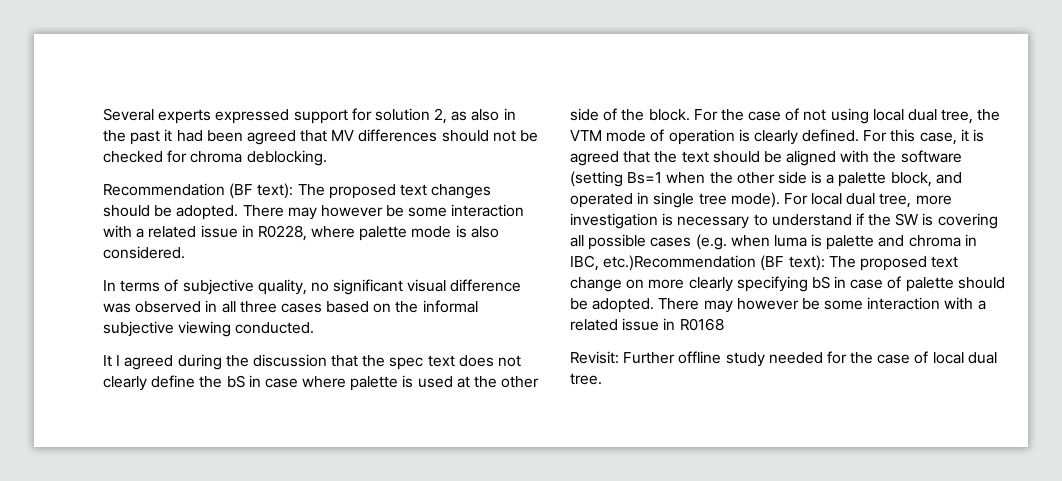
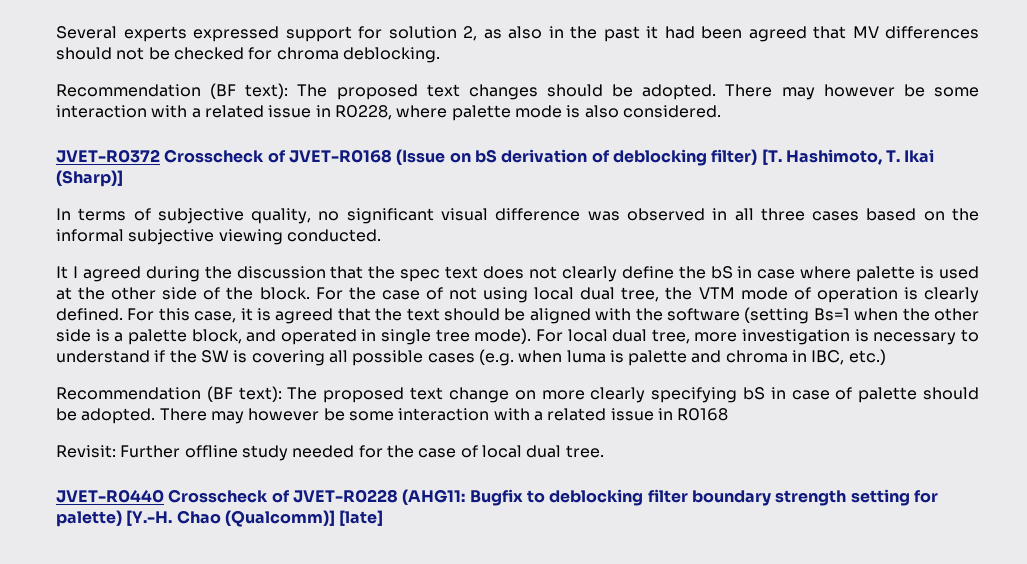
(185, 252) none -> [56,149,935,166] [56,170,123,187] // JVET-R0372 Crosscheck of JVET-R0168 (Issue on bS derivation of deblocking filter) [T. Hashimoto, T. Ikai (Sharp)]
[603,255,757,271] etc.)Recommendation -> [848,349,886,365] [56,387,201,400] etc.) // Recommendation
(602, 379) none -> [56,489,938,506] [56,510,384,527] // JVET-R0440 Crosscheck of JVET-R0228 (AHG11: Bugfix to deblocking filter boundary strength setting for palette) [Y.-H. Chao (Qualcomm)] [late]

